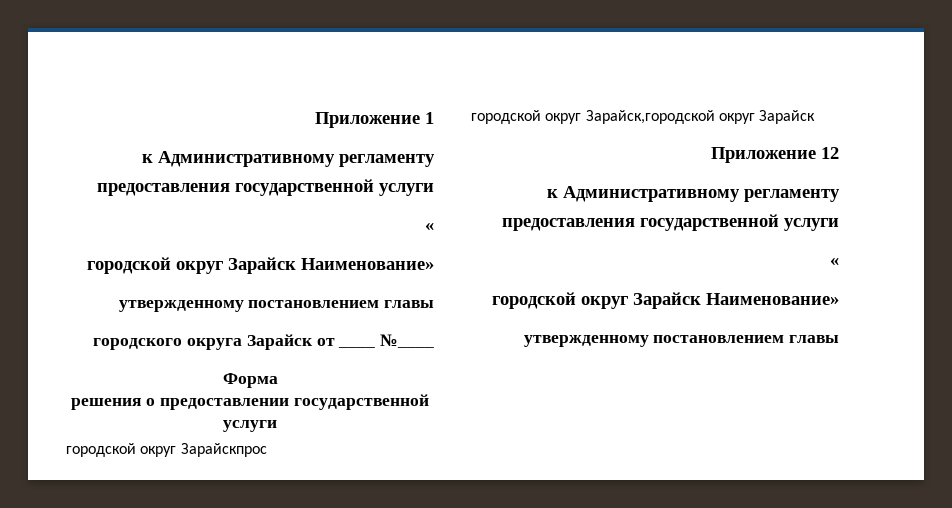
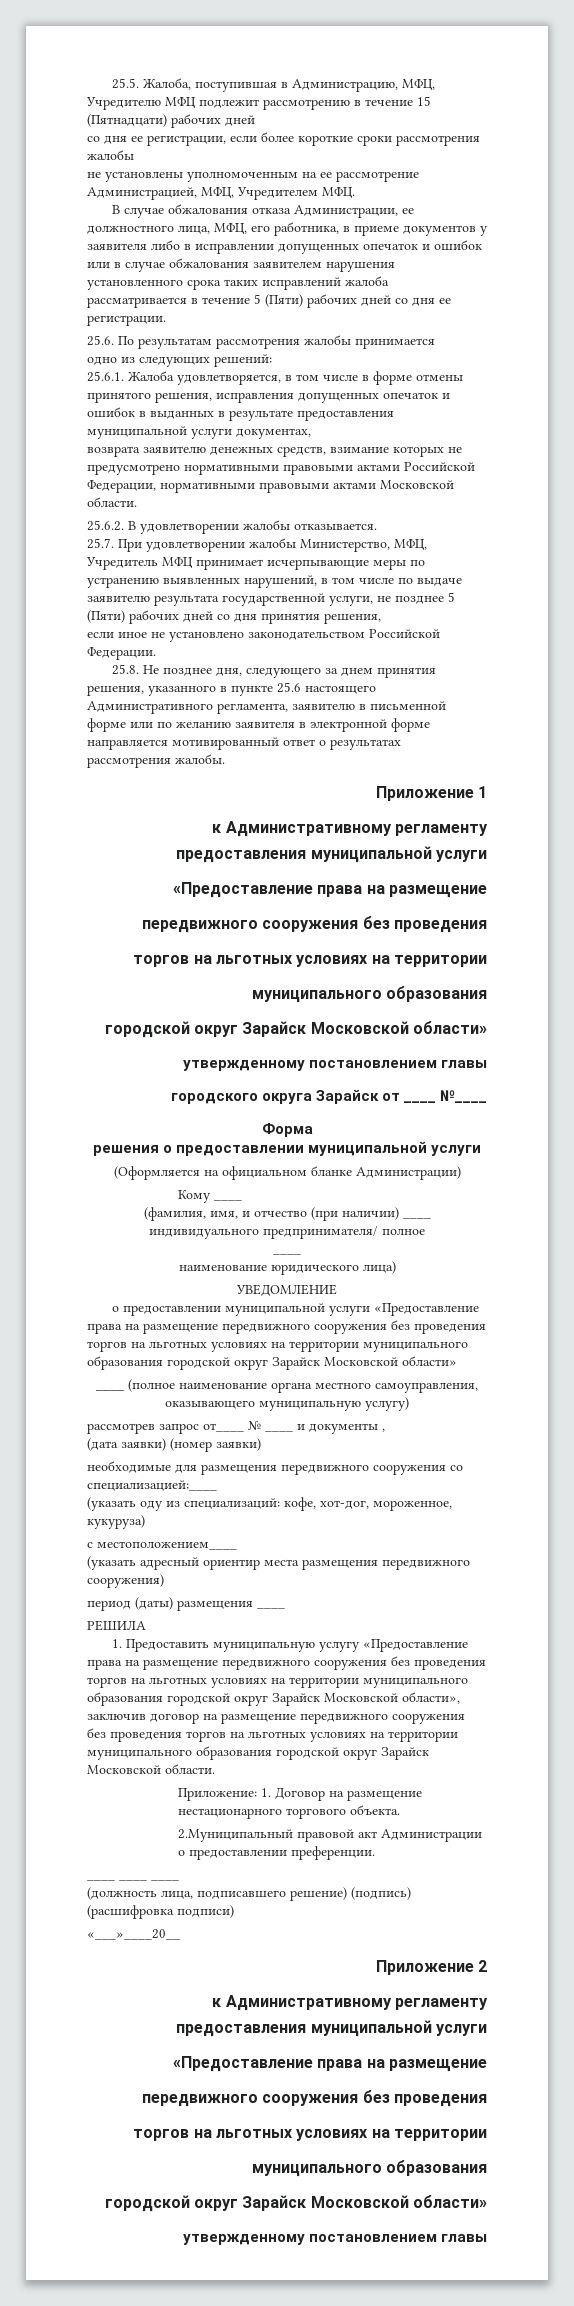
(315, 120) none -> [111,78,435,92] [86,96,431,110] [87,114,255,128] [87,132,480,146] [87,150,134,160] [87,171,419,182] [87,187,355,200] [111,204,414,218] [87,222,488,236] [87,240,482,254] [87,258,395,272] [87,276,389,290] [87,294,451,308] [87,315,166,326] [87,335,435,349] [87,354,272,367] [87,371,463,385] [87,392,450,403] [87,407,394,421] [87,426,311,439] [87,446,462,457] [87,462,475,475] [87,480,454,493] [87,497,137,507] [87,520,377,534] [87,538,427,552] [86,557,425,570] [87,575,462,588] [87,592,455,606] [87,610,381,624] [87,629,440,642] [87,647,156,660] [111,664,436,678] [87,682,376,696] [87,701,446,714] [87,718,430,732] [87,737,401,750] [87,754,225,768] 25.5. Жалоба, поступившая в Администрацию, МФЦ, Учредителю МФЦ подлежит рассмотрению в течение 15 (Пятнадцати) рабочих дней // со дня ее регистрации, если более короткие сроки рассмотрения жалобы // не установлены уполномоченным на ее рассмотрение Администрацией, МФЦ, Учредителем МФЦ. // В случае обжалования отказа Администрации, ее должностного лица, МФЦ, его работника, в приеме документов у заявителя либо в исправлении допущенных опечаток и ошибок или в случае обжалования заявителем нарушения установленного срока таких исправлений жалоба рассматривается в течение 5 (Пяти) рабочих дней со дня ее регистрации. // 25.6. По результатам рассмотрения жалобы принимается // одно из следующих решений: // 25.6.1. Жалоба удовлетворяется, в том числе в форме отмены принятого решения, исправления допущенных опечаток и ошибок в выданных в результате предоставления муниципальной услуги документах, // возврата заявителю денежных средств, взимание которых не предусмотрено нормативными правовыми актами Российской Федерации, нормативными правовыми актами Московской области. // 25.6.2. В удовлетворении жалобы отказывается. // 25.7. При удовлетворении жалобы Министерство, МФЦ, Учредитель МФЦ принимает исчерпывающие меры по устранению выявленных нарушений, в том числе по выдаче заявителю результата государственной услуги, не позднее 5 (Пяти) рабочих дней со дня принятия решения, // если иное не установлено законодательством Российской Федерации. // 25.8. Не позднее дня, следующего за днем принятия решения, указанного в пункте 25.6 настоящего Административного регламента, заявителю в письменной форме или по желанию заявителя в электронной форме направляется мотивированный ответ о результатах рассмотрения жалобы. //
[235,179,434,196] [425,223,434,231] [87,257,434,274] государственной услуги // « // городской округ Зарайск Наименование» -> [310,846,487,863] [173,882,487,898] [142,916,487,933] [133,955,487,967] [251,986,487,1003] [104,1021,487,1038] муниципальной услуги // «Предоставление права на размещение // передвижного сооружения без проведения // торгов на льготных условиях на территории // муниципального образования // городской округ Зарайск Московской области»
[293,394,429,410] [223,420,277,432] [66,443,267,457] [471,110,816,124] [711,147,839,163] [547,186,840,202] [502,214,839,231] [830,258,839,266] [492,292,839,309] государственной услуги // городской округ Зарайскпрос // городской округ Зарайск,городской округ Зарайск // Приложение 12 // к Административному регламенту // предоставления государственной услуги // « // городской округ Зарайск Наименование» -> [308,1141,482,1156] [113,1166,461,1180] [178,1190,243,1203] [143,1207,431,1221] [149,1226,425,1239] [273,1253,301,1255] [178,1261,396,1275] [236,1284,337,1297] [111,1303,479,1316] [87,1320,486,1334] [87,1341,468,1352] [87,1356,457,1370] [96,1379,478,1393] [165,1397,409,1411] [87,1421,293,1434] [297,1423,385,1434] [87,1438,261,1452] [87,1461,463,1475] [87,1480,217,1491] [87,1497,452,1511] [87,1515,145,1529] [87,1541,237,1550] [87,1556,470,1570] [87,1574,164,1588] [87,1597,285,1611] [87,1620,146,1631] [111,1639,468,1652] [87,1656,486,1670] [87,1677,468,1688] [87,1692,460,1706] [87,1713,465,1724] [87,1728,458,1742] [87,1746,429,1760] [87,1764,215,1774] [178,1787,423,1801] [178,1805,401,1819] [178,1829,483,1842] [178,1846,376,1860] [87,1879,179,1881] [87,1887,411,1901] [87,1905,234,1919] [87,1929,180,1940] [375,1960,487,1975] [212,1995,488,2011] [176,2020,487,2037] [173,2056,487,2072] [142,2090,487,2107] [133,2129,487,2141] [251,2160,487,2177] [104,2195,487,2212] муниципальной услуги // (Оформляется на официальном бланке Администрации) // Кому ____ // (фамилия, имя, и отчество (при наличии) ____ индивидуального предпринимателя/ полное // ____ // наименование юридического лица) // УВЕДОМЛЕНИЕ // о предоставлении муниципальной услуги «Предоставление права на размещение передвижного сооружения без проведения торгов на льготных условиях на территории муниципального образования городской округ Зарайск Московской области» // ____ (полное наименование органа местного самоуправления, оказывающего муниципальную услугу) // рассмотрев запрос от____ № ____ и документы , // (дата заявки) (номер заявки) // необходимые для размещения передвижного сооружения со специализацией:____ // (указать оду из специализаций: кофе, хот-дог, мороженное, кукуруза) // с местоположением____ // (указать адресный ориентир места размещения передвижного сооружения) // период (даты) размещения ____ // РЕШИЛА // 1. Предоставить муниципальную услугу «Предоставление права на размещение передвижного сооружения без проведения торгов на льготных условиях на территории муниципального образования городской округ Зарайск Московской области», заключив договор на размещение передвижного сооружения без проведения торгов на льготных условиях на территории муниципального образования городской округ Зарайск Московской области. // Приложение: 1. Договор на размещение нестационарного торгового объекта. // 2.Муниципальный правовой акт Администрации о предоставлении преференции. // ____ ____ ____ // (должность лица, подписавшего решение) (подпись) (расшифровка подписи) // «___»____20__ // Приложение 2 // к Административному регламенту // предоставления муниципальной услуги // «Предоставление права на размещение // передвижного сооружения без проведения // торгов на льготных условиях на территории // муниципального образования // городской округ Зарайск Московской области»

